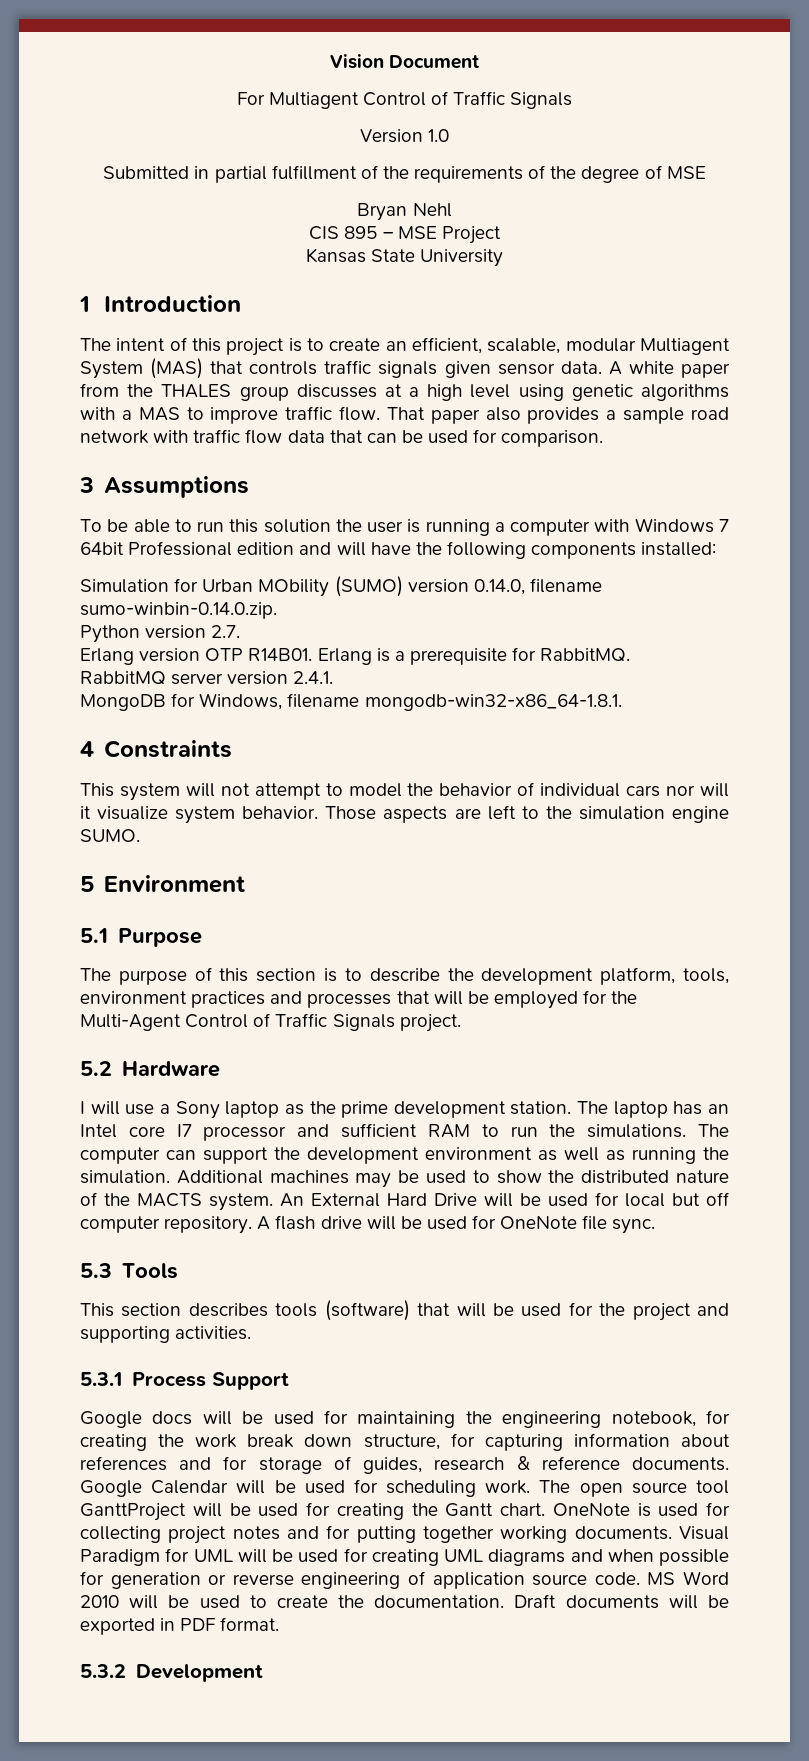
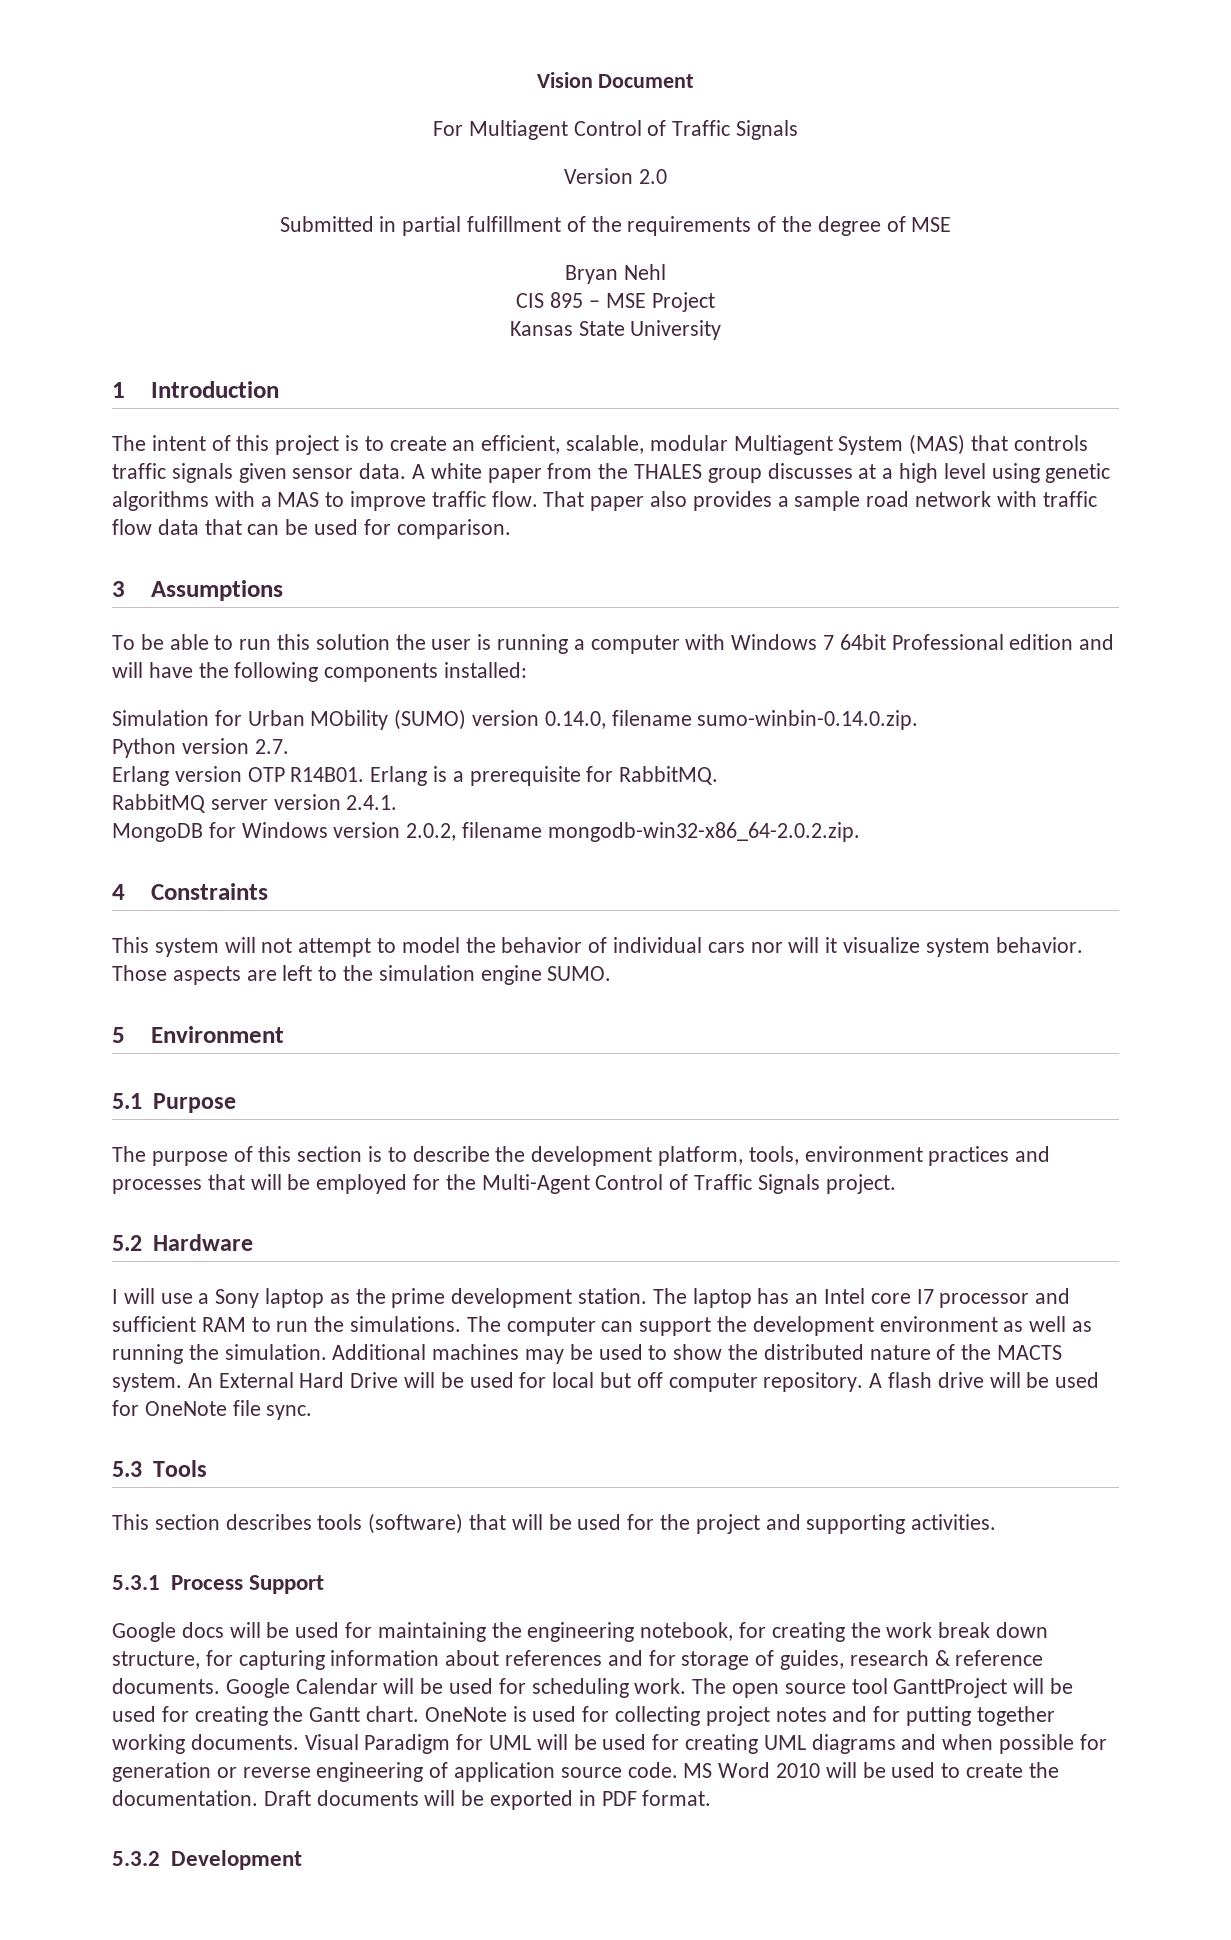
[428,129,450,142] 1.0 -> [638,169,667,184] 2.0
[199,693,622,711] Windows, filename mongodb-win32-x86_64-1.8.1. -> [241,822,860,842] Windows version 2.0.2, filename mongodb-win32-x86_64-2.0.2.zip.

